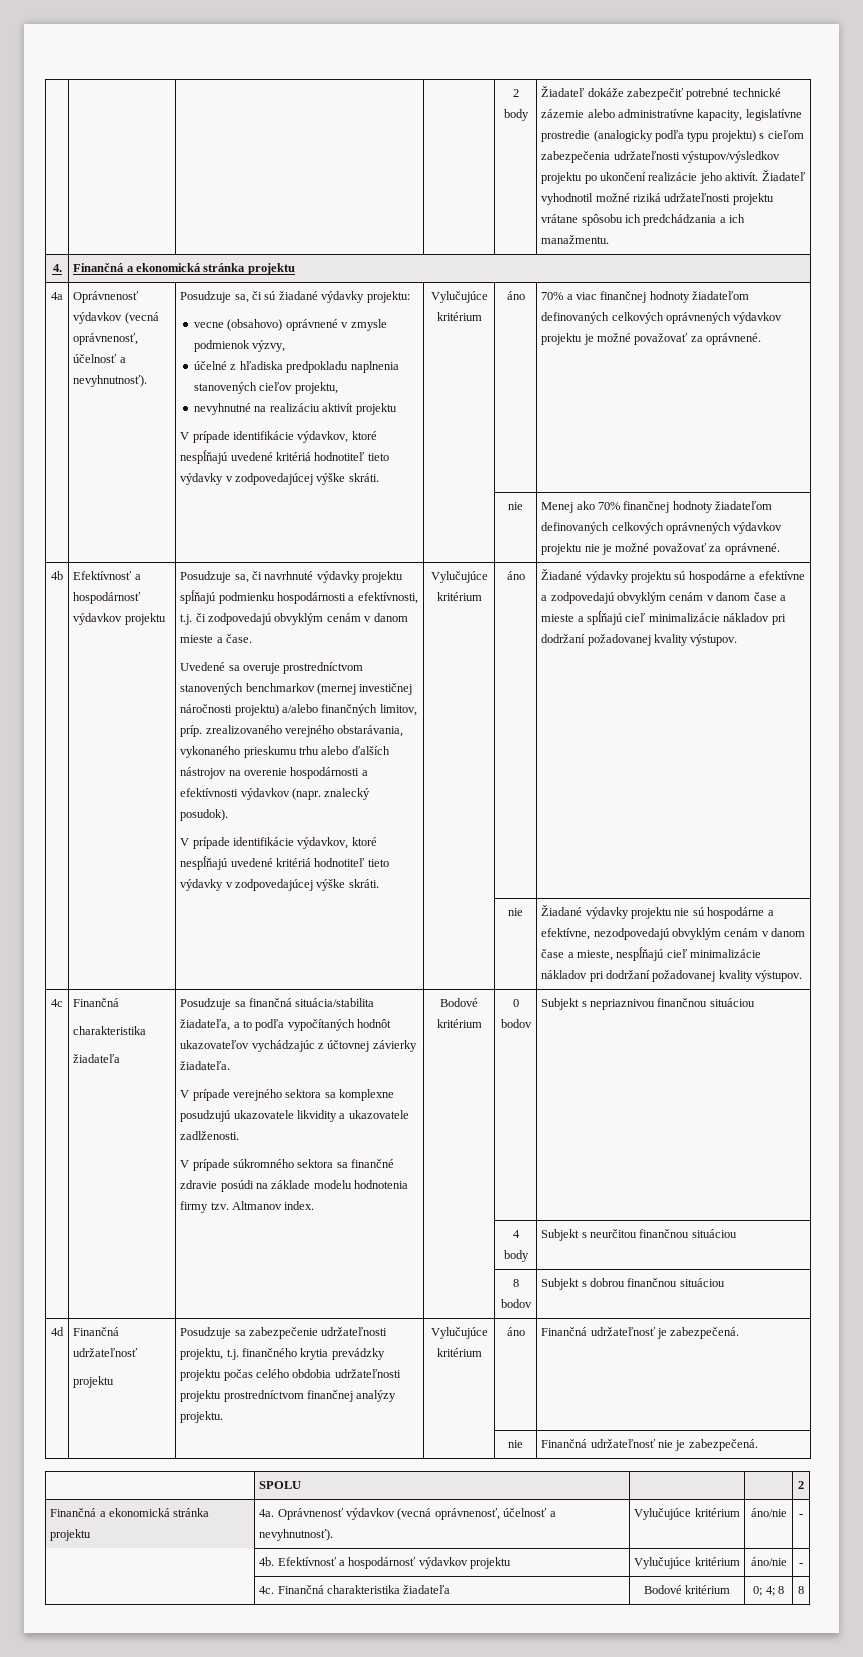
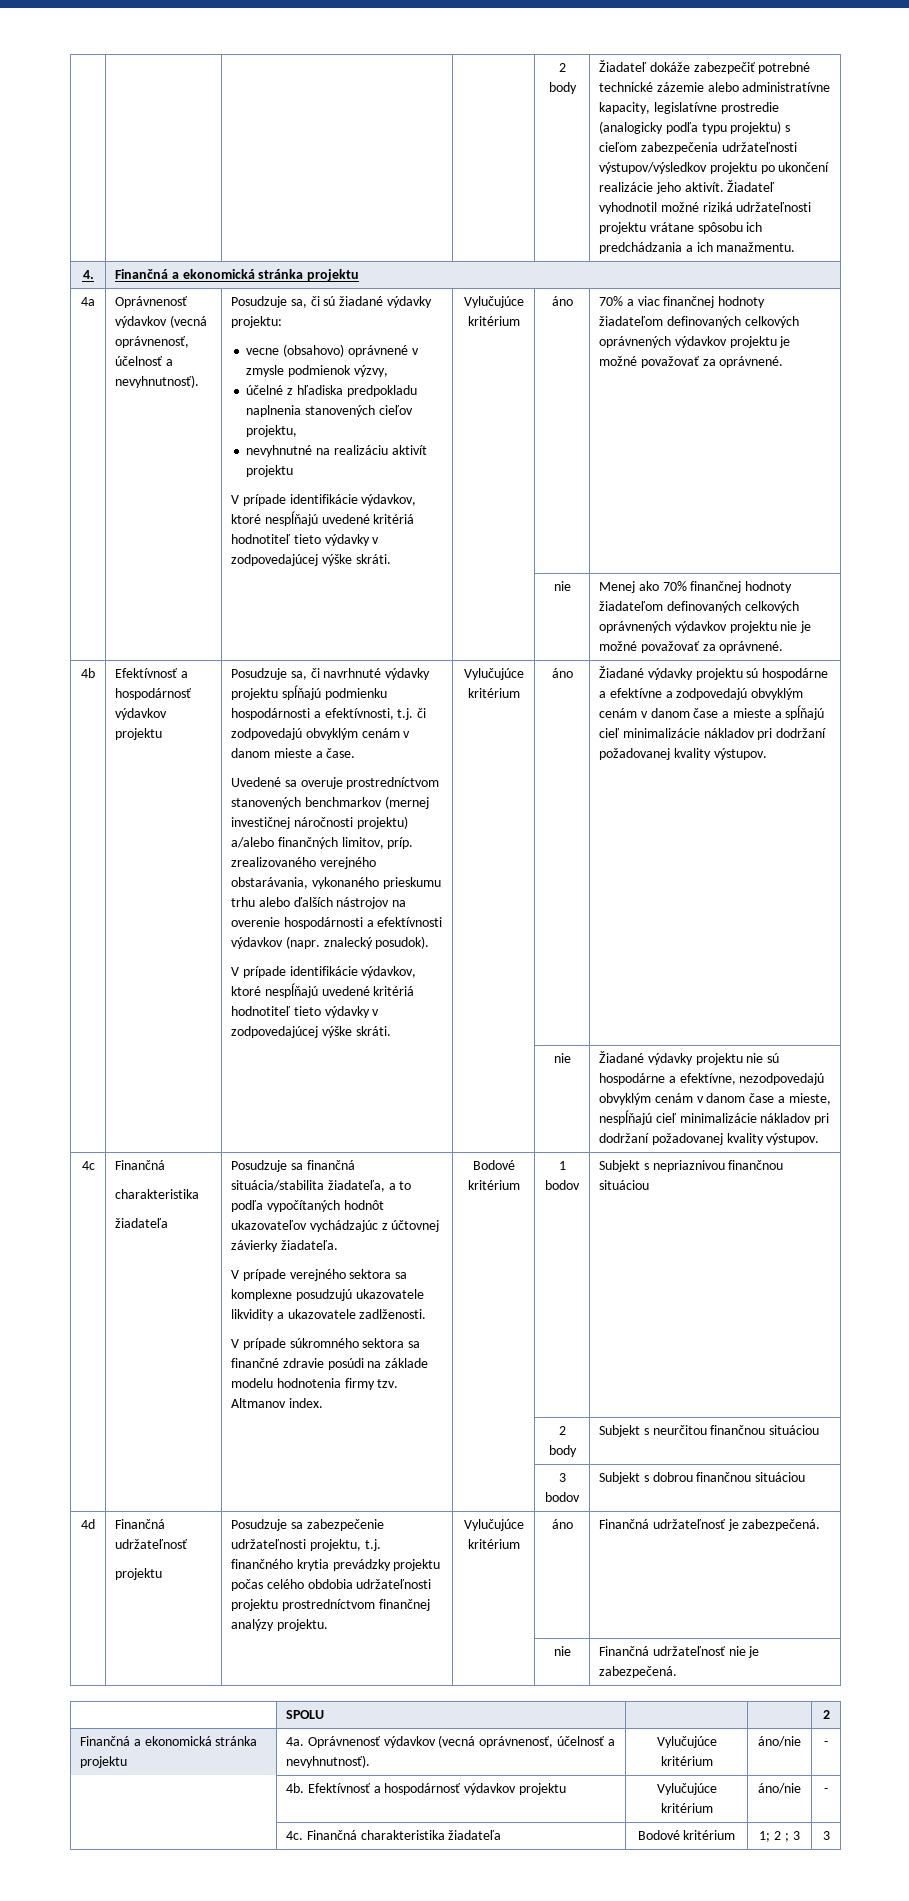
[512,999,519,1007] 0 -> [558,1161,566,1170] 1
[512,1230,520,1238] 4 -> [558,1426,566,1435] 2
[512,1279,519,1287] 8 -> [558,1473,566,1482] 3
[753,1586,784,1596] [798,1586,804,1594] 0; 4; 8 | 8 -> [759,1831,800,1842] [822,1831,830,1840] 1; 2 ; 3 | 3

